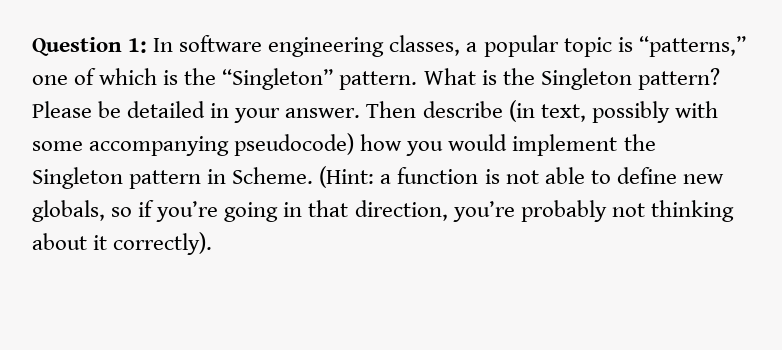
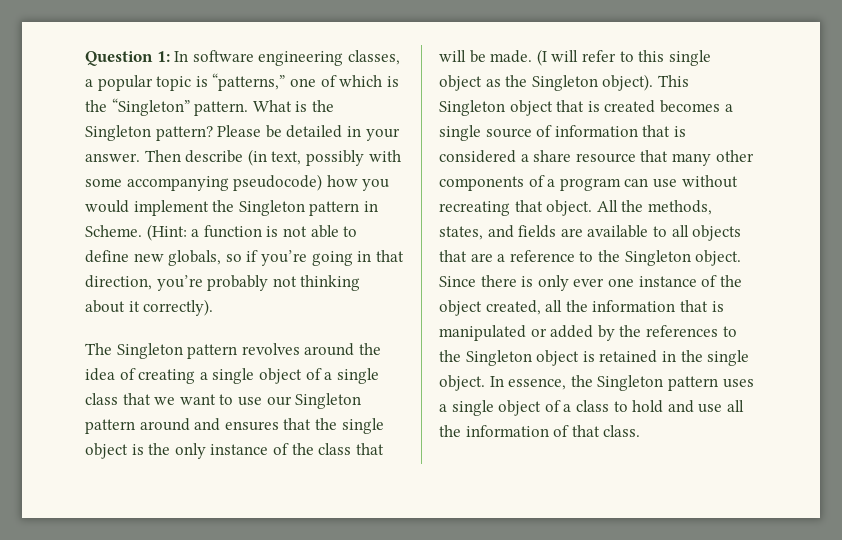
(213, 243) none -> [85,343,381,359] [85,368,379,384] [85,393,362,409] [85,418,384,434] [85,443,384,459] [439,49,711,66] [439,74,689,91] [439,100,733,116] [439,125,686,141] [439,150,754,166] [439,175,738,191] [439,200,712,216] [439,225,742,241] [439,250,742,266] [439,275,742,291] [439,300,724,316] [439,325,737,341] [439,350,750,366] [439,375,754,391] [439,400,744,416] [439,425,641,437] // The Singleton pattern revolves around the idea of creating a single object of a single class that we want to use our Singleton pattern around and ensures that the single object is the only instance of the class that will be made. (I will refer to this single object as the Singleton object). This Singleton object that is created becomes a single source of information that is considered a share resource that many other components of a program can use without recreating that object. All the methods, states, and fields are available to all objects that are a reference to the Singleton object. Since there is only ever one instance of the object created, all the information that is manipulated or added by the references to the Singleton object is retained in the single object. In essence, the Singleton pattern uses a single object of a class to hold and use all the information of that class.

